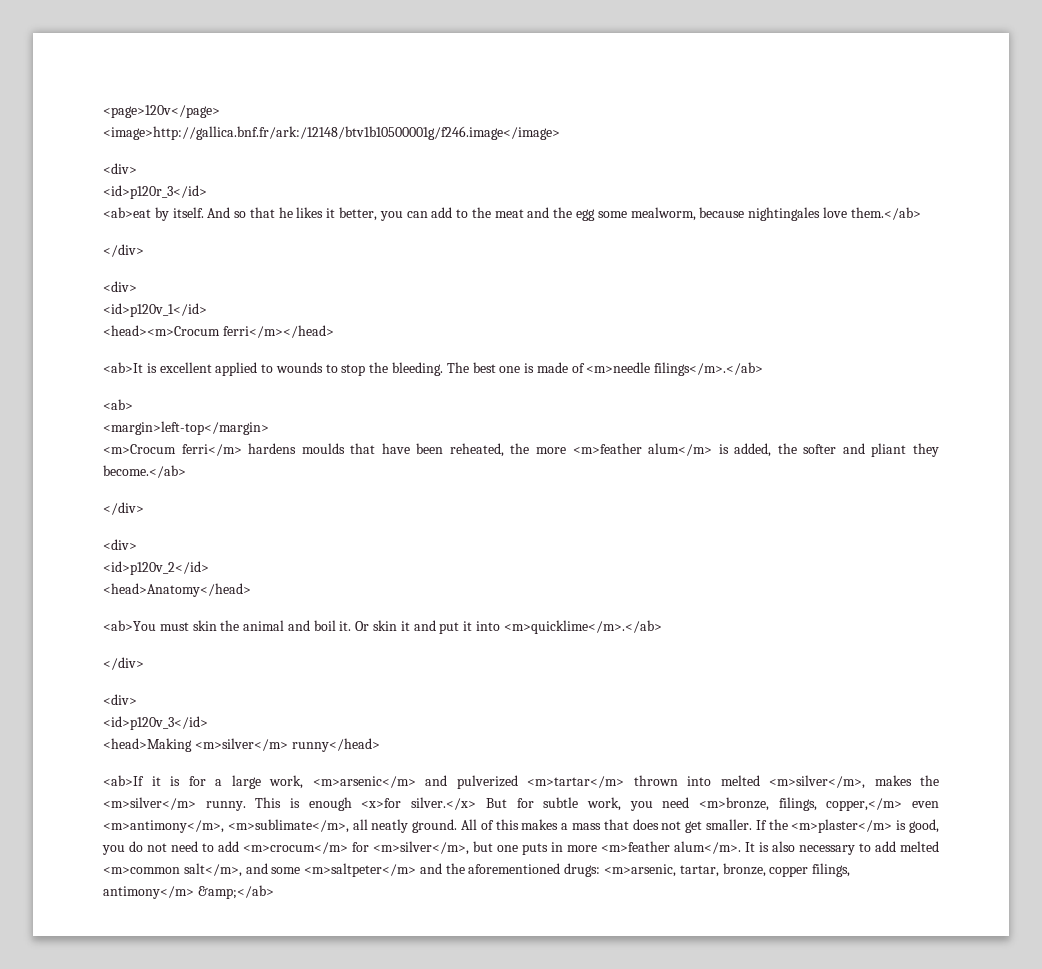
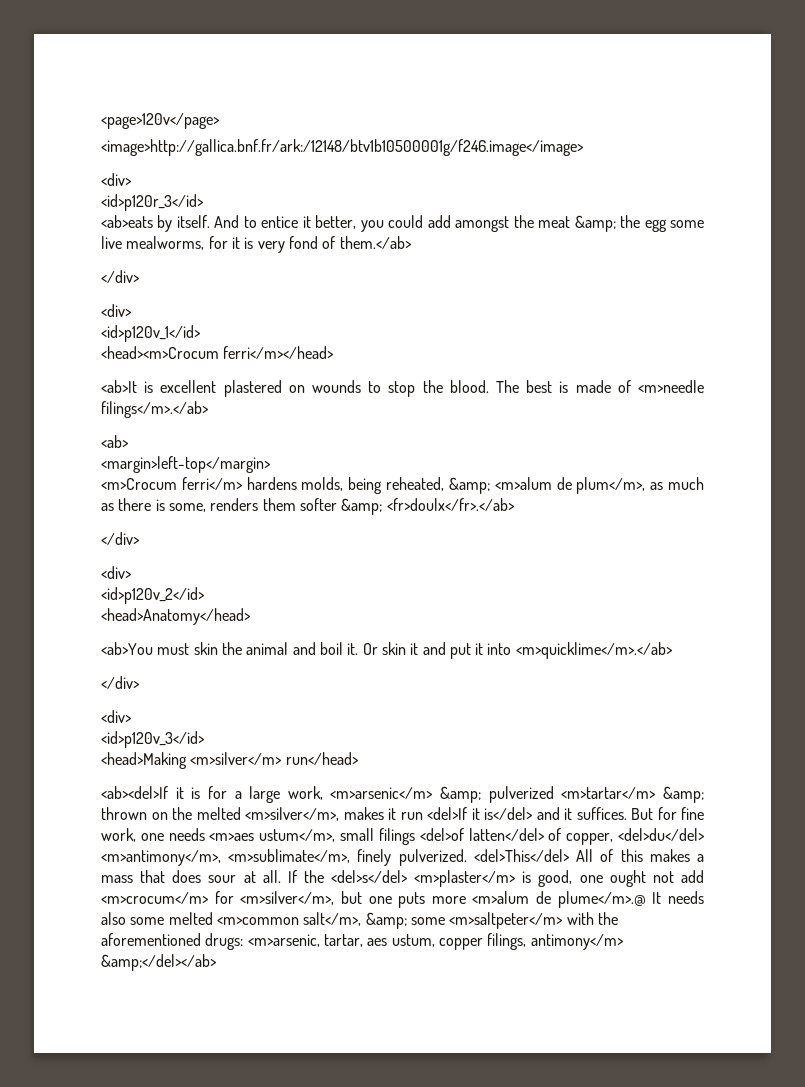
[103,207,151,218] <ab>eat -> [101,215,153,228] <ab>eats
[234,207,469,221] so that he likes it better, you can add to -> [243,215,510,232] to entice it better, you could add amongst
[527,207,550,218] and -> [574,215,616,232] &amp;
[630,207,847,221] mealworm, because nightingales love -> [101,236,336,253] live mealworms, for it is very fond of
[215,362,274,376] applied to -> [223,380,305,397] plastered on
[392,362,444,376] bleeding. -> [449,380,489,393] blood.
[499,366,521,373] one -> (553, 386) none
[301,443,939,457] [103,465,186,478] moulds that have been reheated, the more <m>feather alum</m> is added, the softer and pliant they become.</ab> -> [301,477,704,494] [101,498,515,515] molds, being reheated, &amp; <m>alum de plum</m>, as much as there is some, renders them softer &amp; <fr>doulx</fr>.</ab>
[291,738,380,752] [103,775,144,786] runny</head> // <ab>If -> [285,752,359,765] [101,786,168,799] run</head> // <ab><del>If
[425,775,447,786] and -> [440,786,482,803] &amp;
[633,775,939,789] [103,797,939,811] [103,819,458,833] thrown into melted <m>silver</m>, makes the <m>silver</m> runny. This is enough <x>for silver.</x> But for subtle work, you need <m>bronze, filings, copper,</m> even <m>antimony</m>, <m>sublimate</m>, all neatly ground. -> [662,786,704,803] [101,807,704,821] [101,828,706,845] [101,849,570,866] &amp; thrown on the melted <m>silver</m>, makes it run <del>If it is</del> and it suffices. But for fine work, one needs <m>aes ustum</m>, small filings <del>of latten</del> of copper, <del>du</del> <m>antimony</m>, <m>sublimate</m>, finely pulverized. <del>This</del>
[661,819,752,833] not get smaller. -> [208,870,281,883] sour at all.
(788, 824) none -> [331,870,409,883] <del>s</del>
[102,841,214,855] you do not need to -> [579,870,674,887] one ought not
[551,841,896,855] in more <m>feather alum</m>. It is also necessary to add -> [431,891,704,908] [101,912,165,925] more <m>alum de plume</m>.@ It needs also some
[245,863,268,874] and -> [365,912,407,929] &amp;
[419,863,442,874] and -> [566,912,594,925] with
[722,863,766,877] bronze, -> [367,934,435,947] aes ustum,
[197,885,274,899] &amp;</ab> -> [101,954,217,971] &amp;</del></ab>

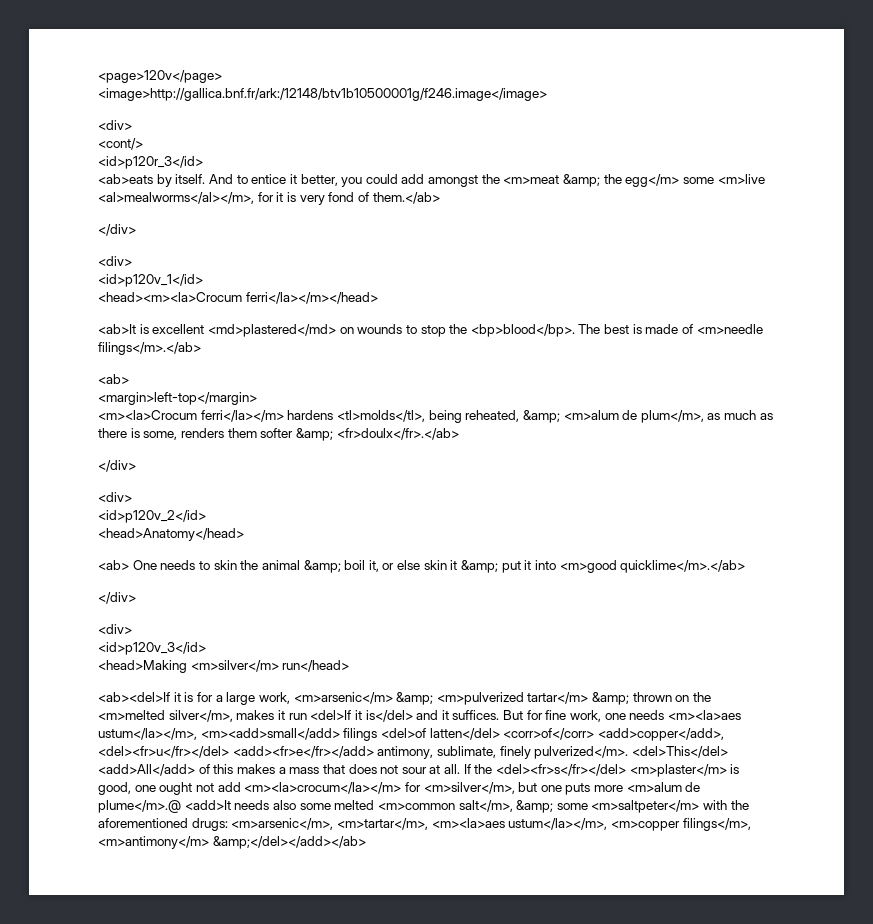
(132, 179) none -> [98,138,143,150] // <cont/>
[538,216,571,228] meat -> [503,175,560,184] <m>meat
[644,219,704,232] [101,236,205,250] egg some live mealworms, -> [625,174,765,187] [98,192,254,204] egg</m> some <m>live <al>mealworms</al></m>,
[101,346,335,359] <head><m>Crocum ferri</m></head> -> [98,292,378,304] <head><m><la>Crocum ferri</la></m></head>
[223,380,282,397] plastered -> [207,324,336,337] <md>plastered</md>
[449,380,489,393] blood. -> [470,324,575,337] <bp>blood</bp>.
[101,477,344,491] <m>Crocum ferri</m> hardens molds, -> [98,410,425,422] <m><la>Crocum ferri</la></m> hardens <tl>molds</tl>,
[101,642,378,655] <ab>You must skin the animal and boil it. Or -> [98,560,421,573] <ab> One needs to skin the animal &amp; boil it, or else
[422,642,446,655] and -> [461,560,499,573] &amp;
[515,642,673,659] <m>quicklime</m>.</ab> -> [559,560,746,573] <m>good quicklime</m>.</ab>
[488,786,657,803] pulverized <m>tartar</m> -> [436,692,589,705] <m>pulverized tartar</m>
[196,807,339,821] melted <m>silver</m>, -> [98,710,233,722] <m>melted silver</m>,
[209,828,706,845] [101,849,594,866] <m>aes ustum</m>, small filings <del>of latten</del> of copper, <del>du</del> <m>antimony</m>, <m>sublimate</m>, finely pulverized. <del>This</del> All -> [667,710,741,720] [98,728,724,741] [98,746,728,759] [98,764,195,776] <m><la>aes ustum</la></m>, <m><add>small</add> filings <del>of latten</del> <corr>of</corr> <add>copper</add>, <del><fr>u</fr></del> <add><fr>e</fr></add> antimony, sublimate, finely pulverized</m>. <del>This</del> <add>All</add>
(202, 876) none -> [380,765,399,774] not
[331,870,409,883] <del>s</del> -> [496,764,627,776] <del><fr>s</fr></del>
[101,892,209,904] <m>crocum</m> -> [244,782,402,794] <m><la>crocum</la></m>
[652,892,662,904] It -> [184,800,231,810] <add>It
[247,933,624,950] [101,954,217,971] <m>arsenic, tartar, aes ustum, copper filings, antimony</m> &amp;</del></ab> -> [231,818,751,831] [98,836,366,849] <m>arsenic</m>, <m>tartar</m>, <m><la>aes ustum</la></m>, <m>copper filings</m>, <m>antimony</m> &amp;</del></add></ab>

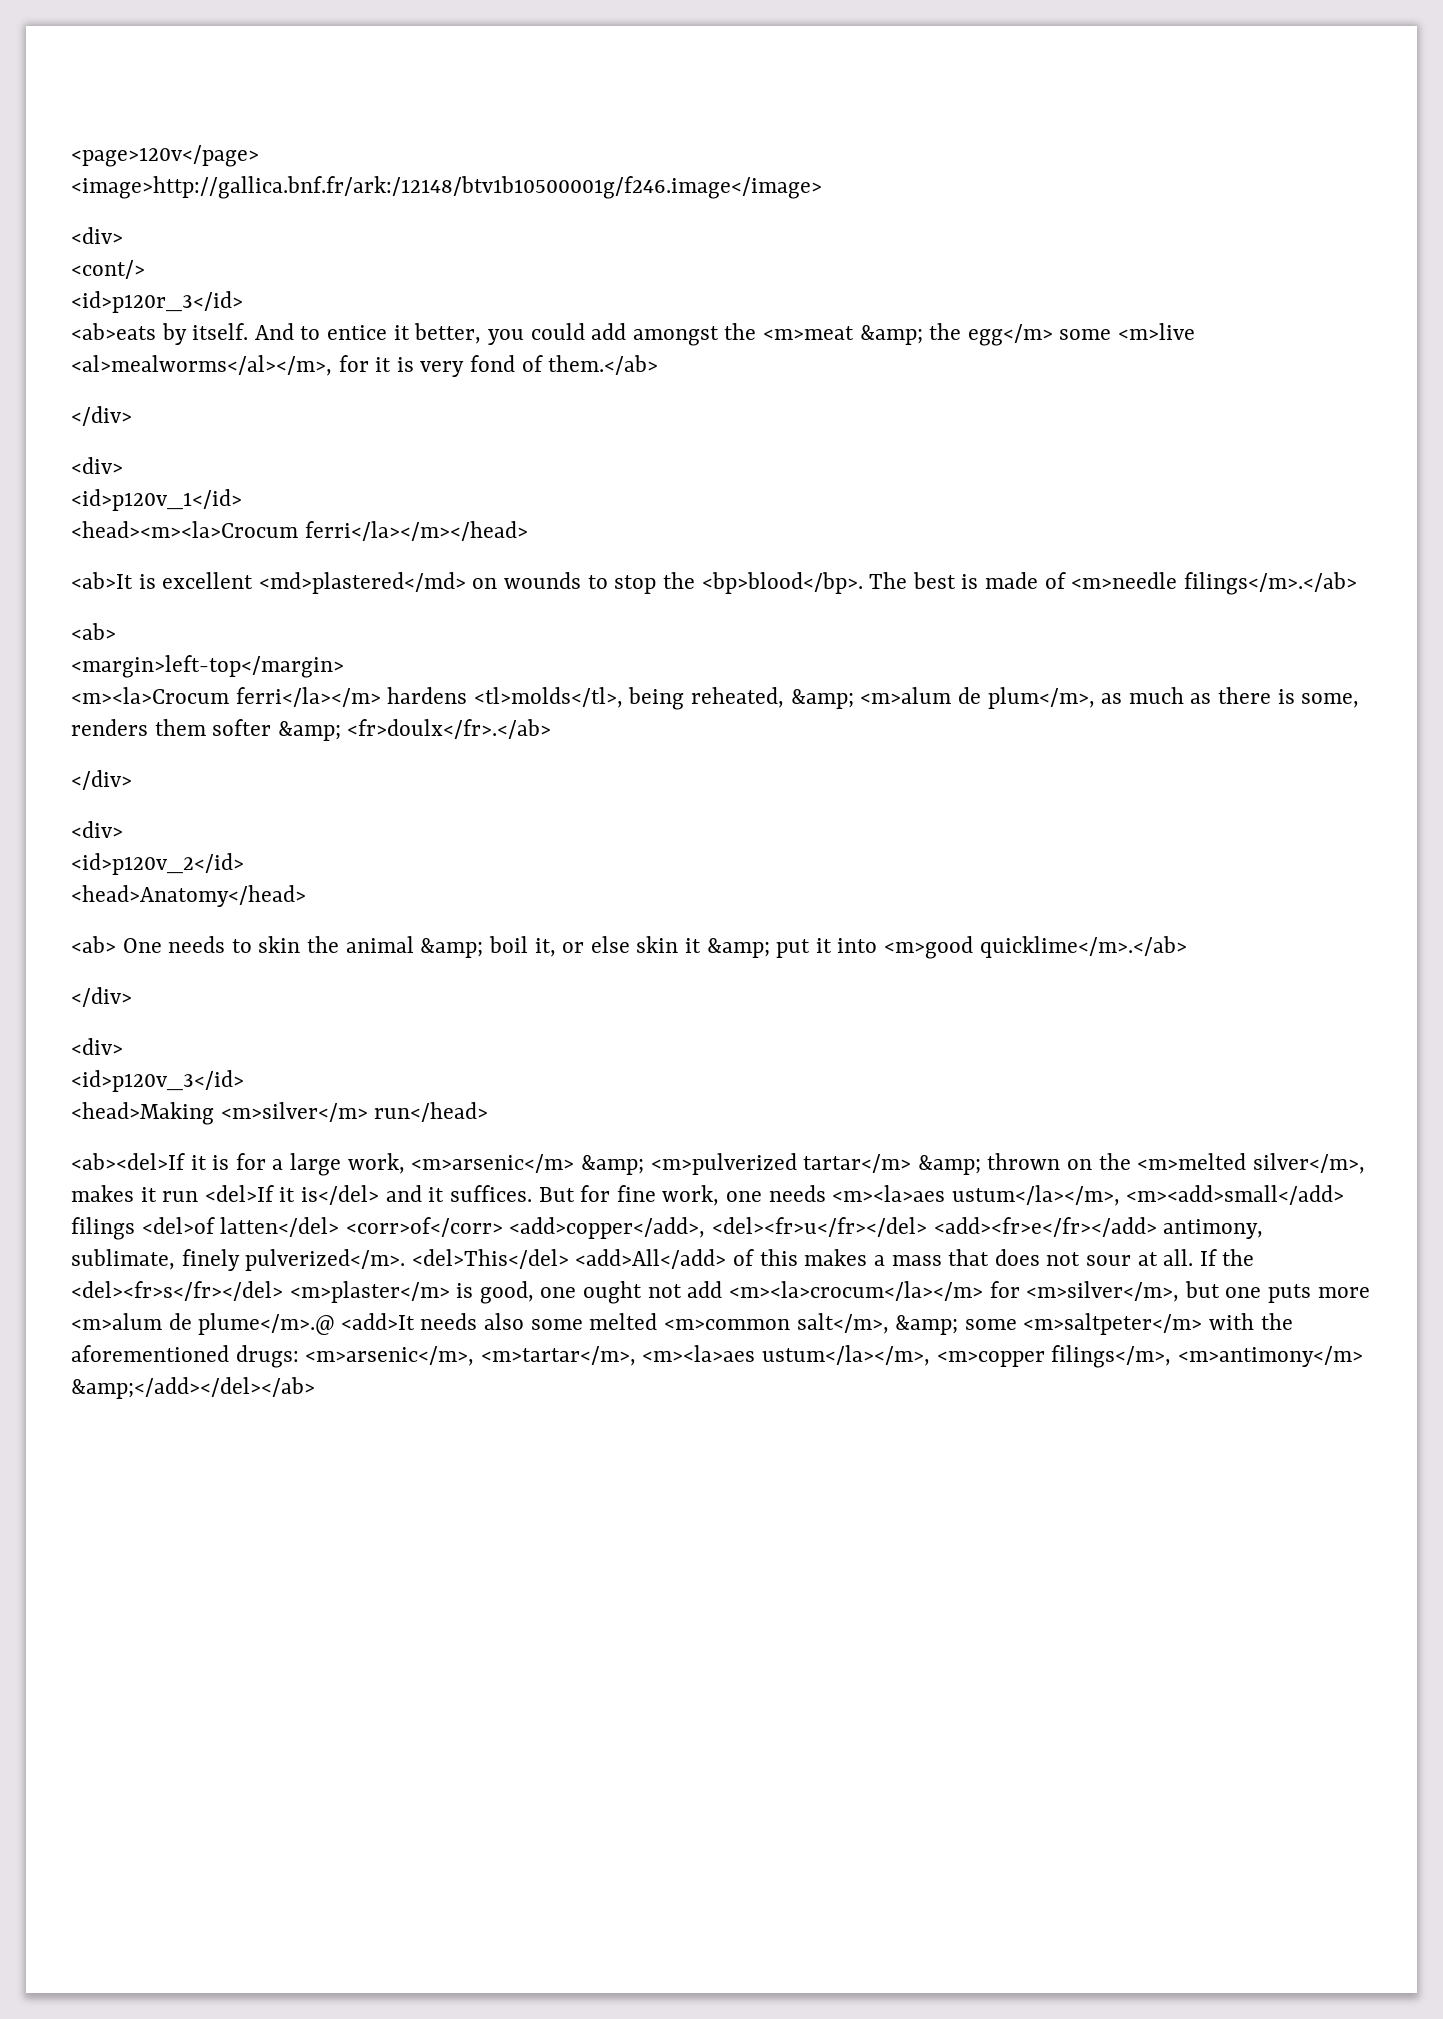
[212,836,366,849] &amp;</del></add></ab> -> [71,1377,315,1399] &amp;</add></del></ab>

